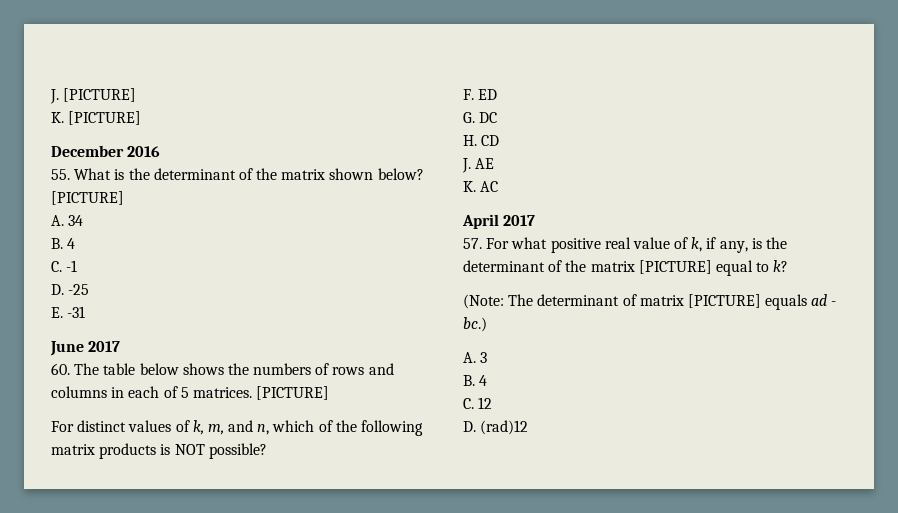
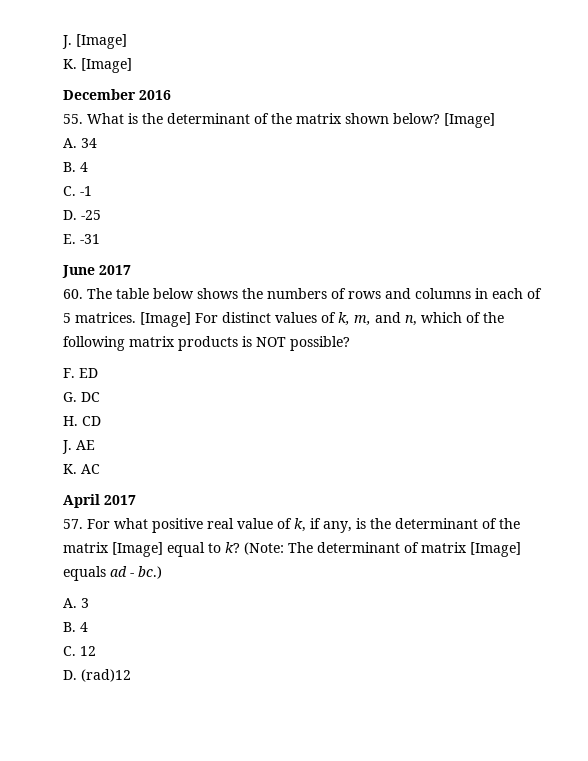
[50,88,137,104] [51,111,142,125] J. [PICTURE] // K. [PICTURE] -> [62,34,127,49] [63,58,132,73] J. [Image] // K. [Image]
[51,191,124,205] [PICTURE] -> [444,113,495,128] [Image]
[256,386,330,400] [PICTURE] // -> [140,312,191,327] [Image]
[638,260,712,274] [PICTURE] -> [112,542,163,557] [Image]
(789, 266) // -> (240, 547) none
[687,294,761,308] [PICTURE] -> [470,542,521,557] [Image]

